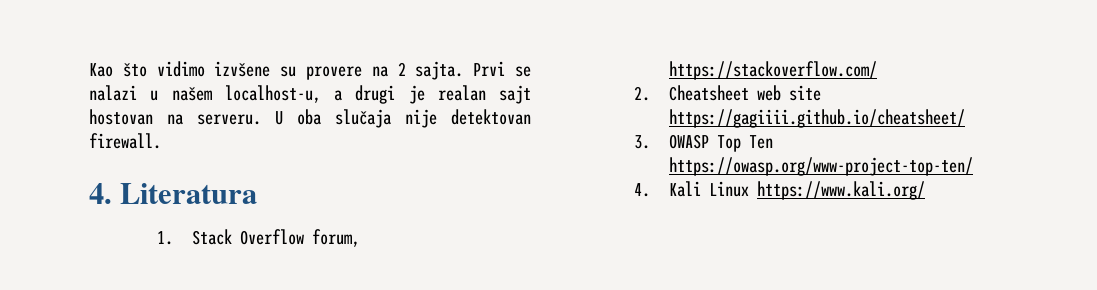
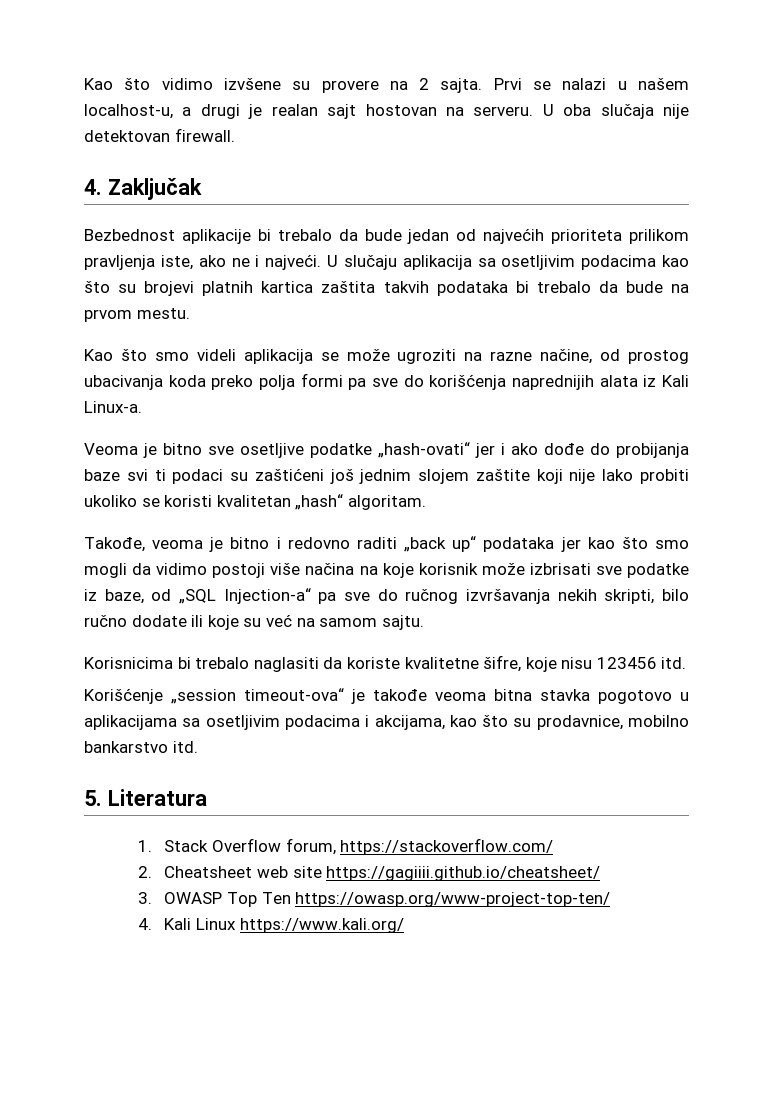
(112, 193) none -> [107,178,202,200] [84,228,689,244] [84,254,689,270] [84,281,689,296] [84,308,190,322] [84,349,689,364] [84,373,689,390] [84,401,142,413] [84,442,689,458] [84,468,689,484] [84,494,426,510] [84,536,689,552] [84,563,689,578] [84,588,689,604] [84,614,424,630] [84,655,687,672] [84,688,689,704] [84,715,689,730] [84,741,198,753] [84,790,102,806] Zaključak // Bezbednost aplikacije bi trebalo da bude jedan od najvećih prioriteta prilikom pravljenja iste, ako ne i najveći. U slučaju aplikacija sa osetljivim podacima kao što su brojevi platnih kartica zaštita takvih podataka bi trebalo da bude na prvom mestu. // Kao što smo videli aplikacija se može ugroziti na razne načine, od prostog ubacivanja koda preko polja formi pa sve do korišćenja naprednijih alata iz Kali Linux-a. // Veoma je bitno sve osetljive podatke „hash-ovati“ jer i ako dođe do probijanja baze svi ti podaci su zaštićeni još jednim slojem zaštite koji nije lako probiti ukoliko se koristi kvalitetan „hash“ algoritam. // Takođe, veoma je bitno i redovno raditi „back up“ podataka jer kao što smo mogli da vidimo postoji više načina na koje korisnik može izbrisati sve podatke iz baze, od „SQL Injection-a“ pa sve do ručnog izvršavanja nekih skripti, bilo ručno dodate ili koje su već na samom sajtu. // Korisnicima bi trebalo naglasiti da koriste kvalitetne šifre, koje nisu 123456 itd. // Korišćenje „session timeout-ova“ je takođe veoma bitna stavka pogotovo u aplikacijama sa osetljivim podacima i akcijama, kao što su prodavnice, mobilno bankarstvo itd. // 5.

